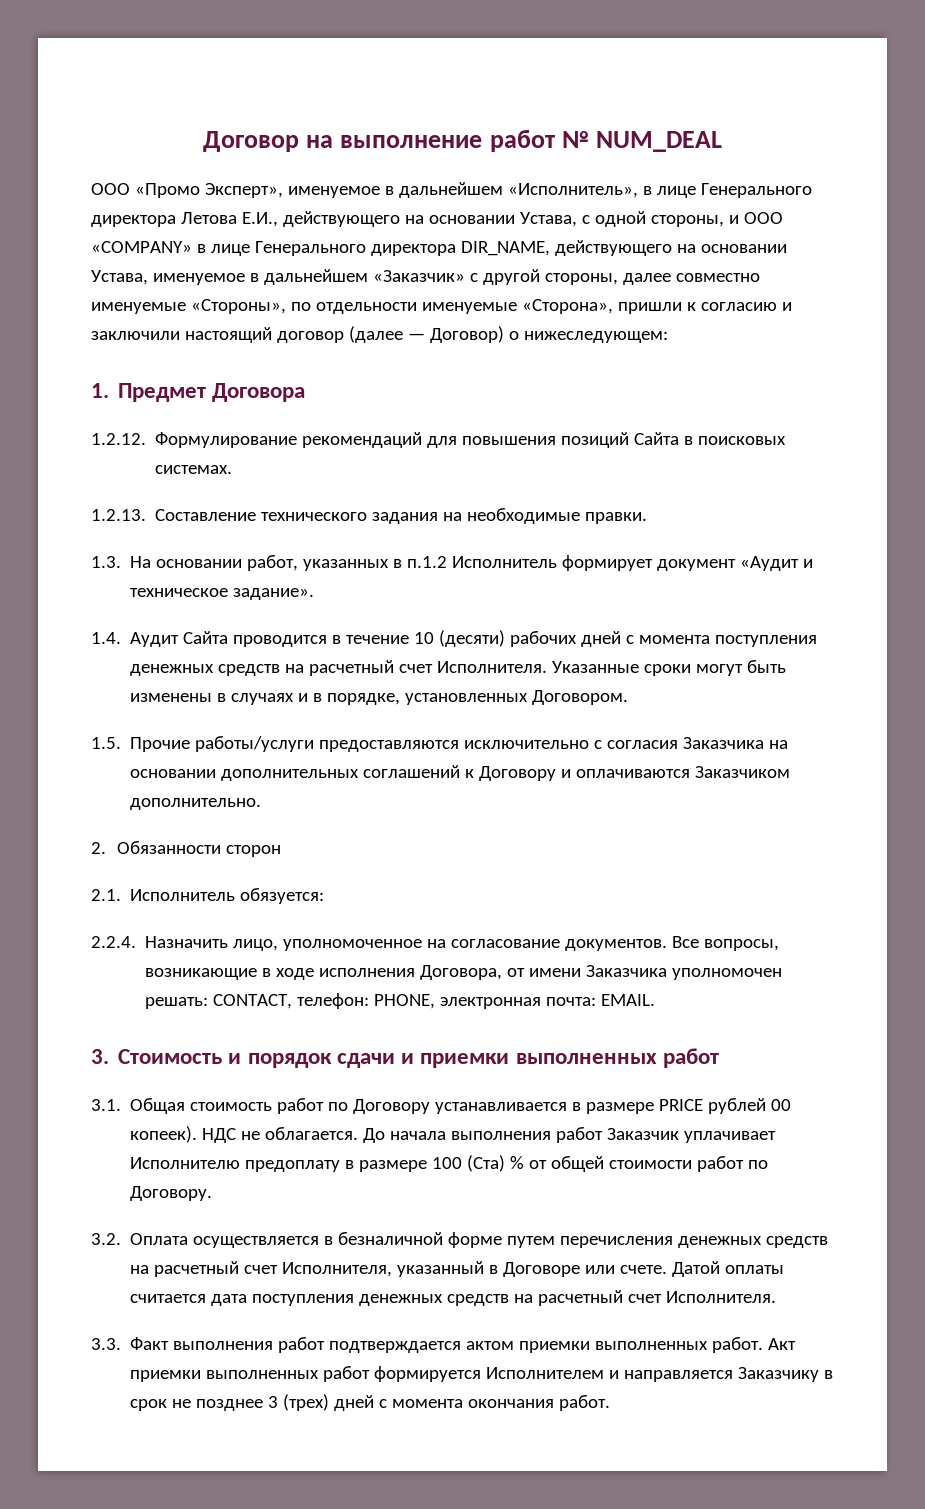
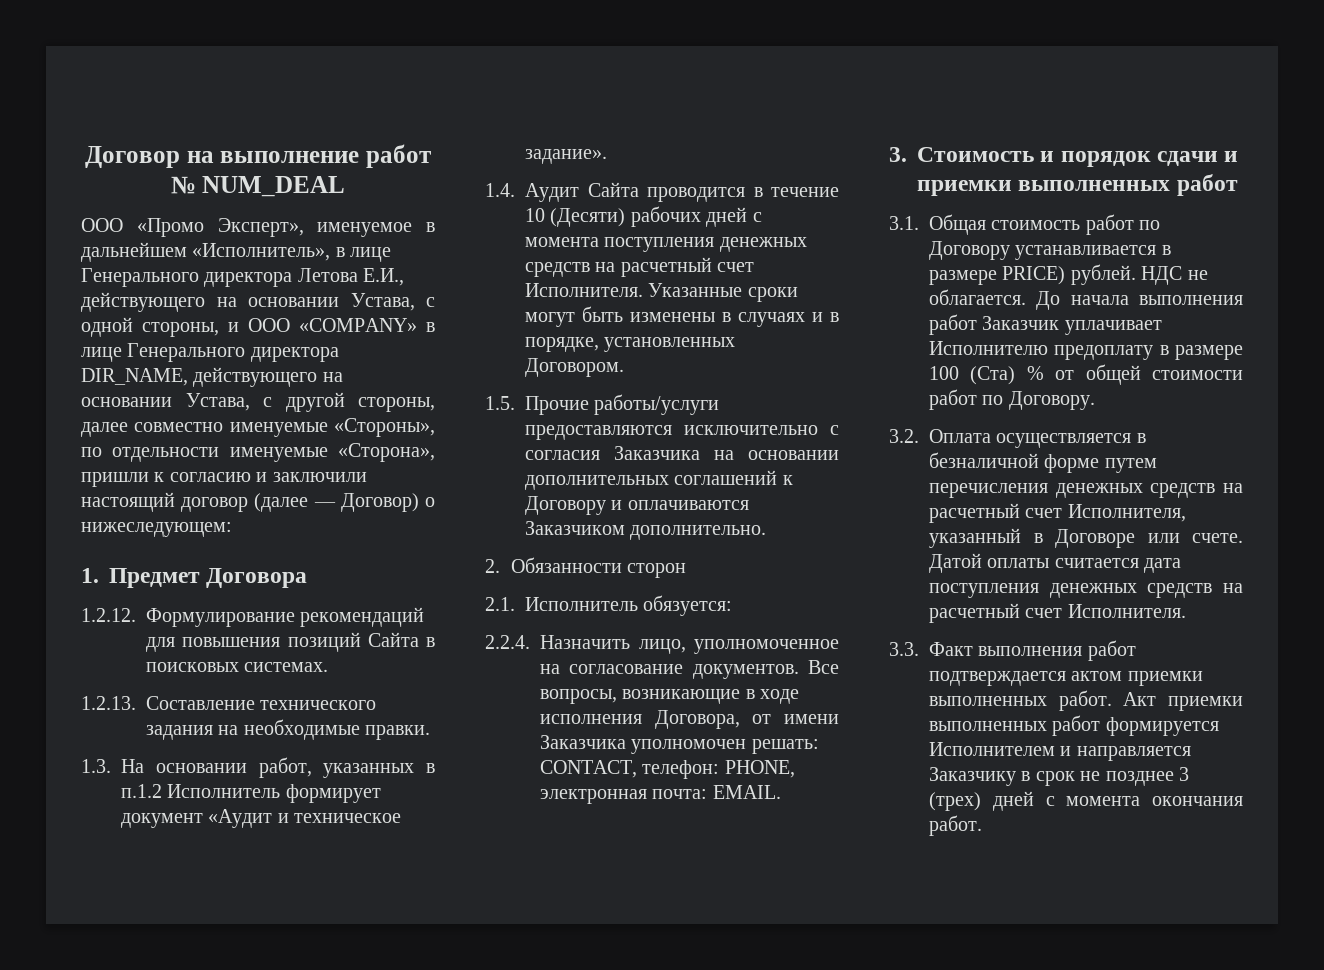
[152,269,465,285] именуемое в дальнейшем «Заказчик» -> (250, 402) none
[439,630,506,647] (десяти) -> [550,208,626,227] (Десяти)
[659,1098,792,1114] [130,1126,198,1143] PRICE рублей 00 копеек). -> [1002,264,1136,285] PRICE) рублей.

